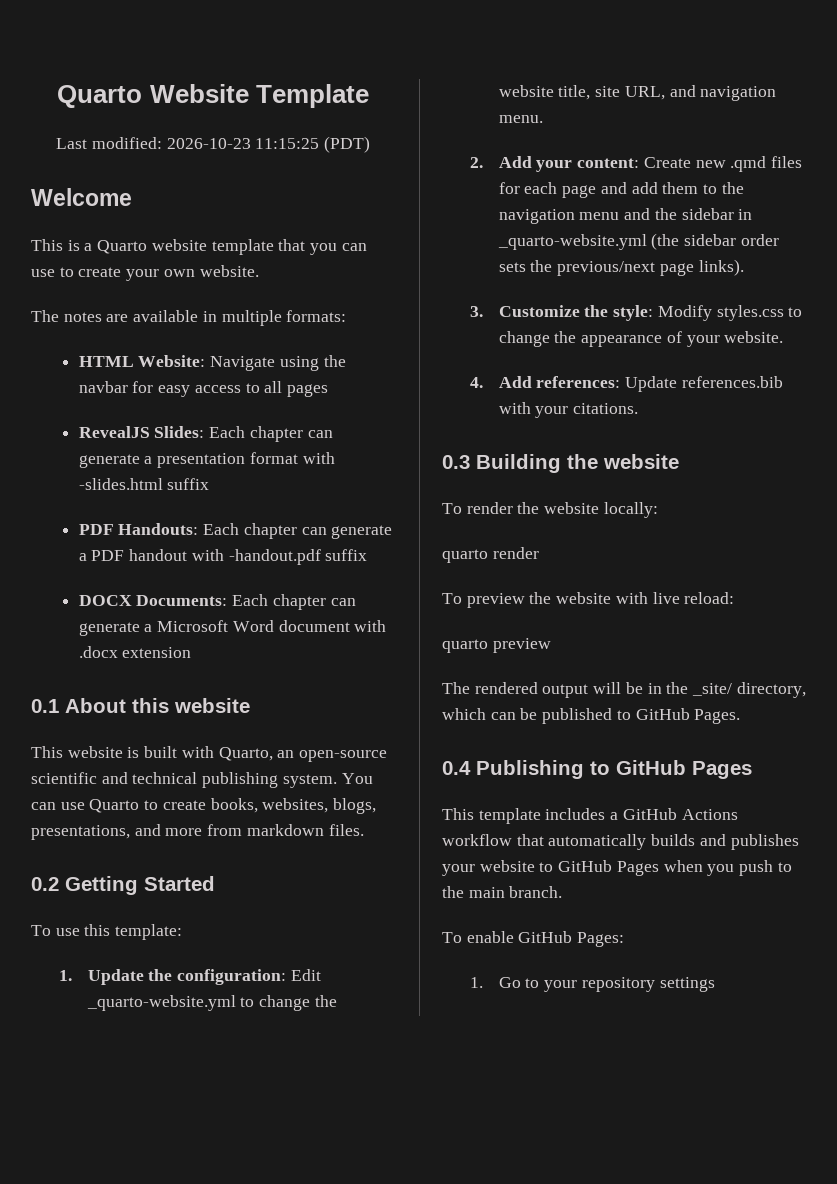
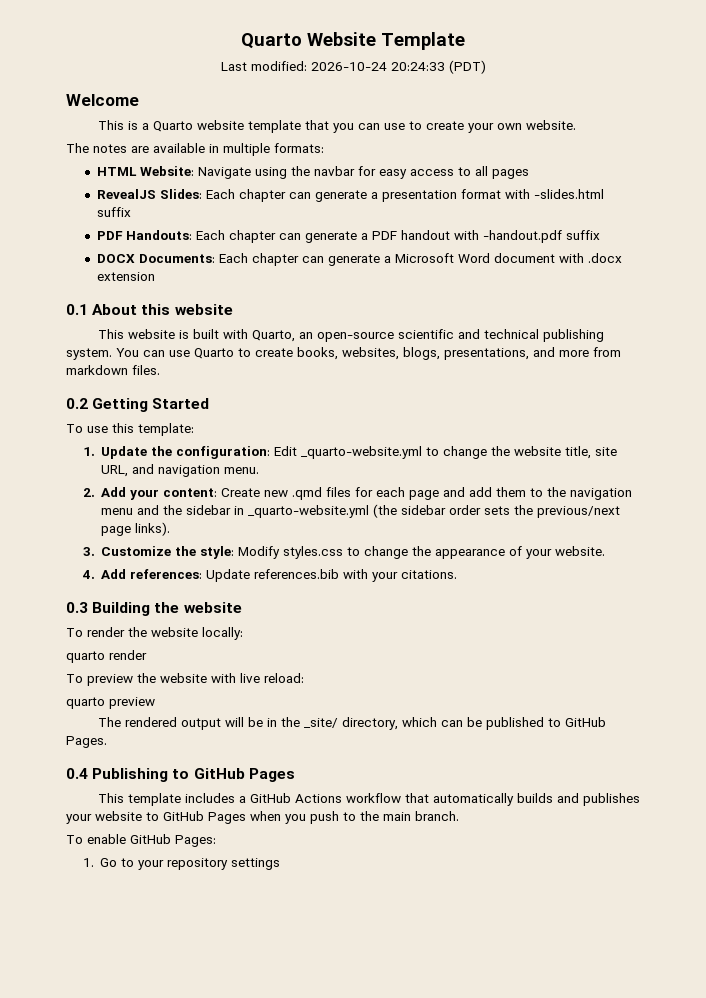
[166,138,320,149] 2026-10-23 11:15:25 -> [310,62,445,71] 2026-10-24 20:24:33

